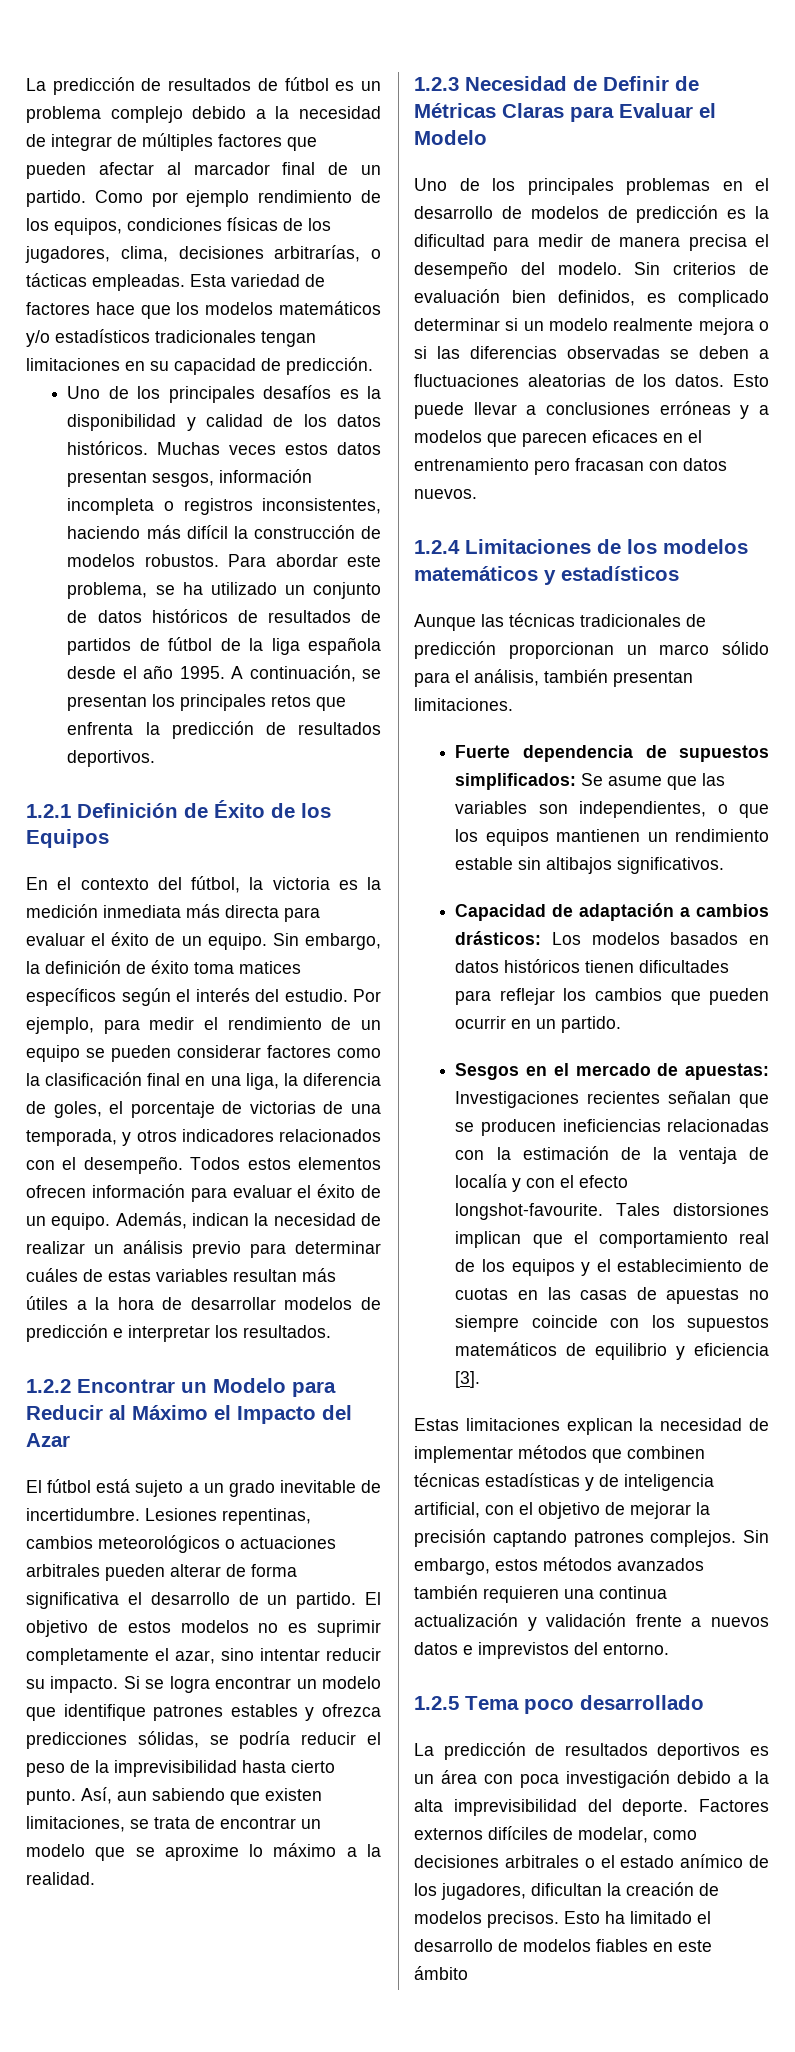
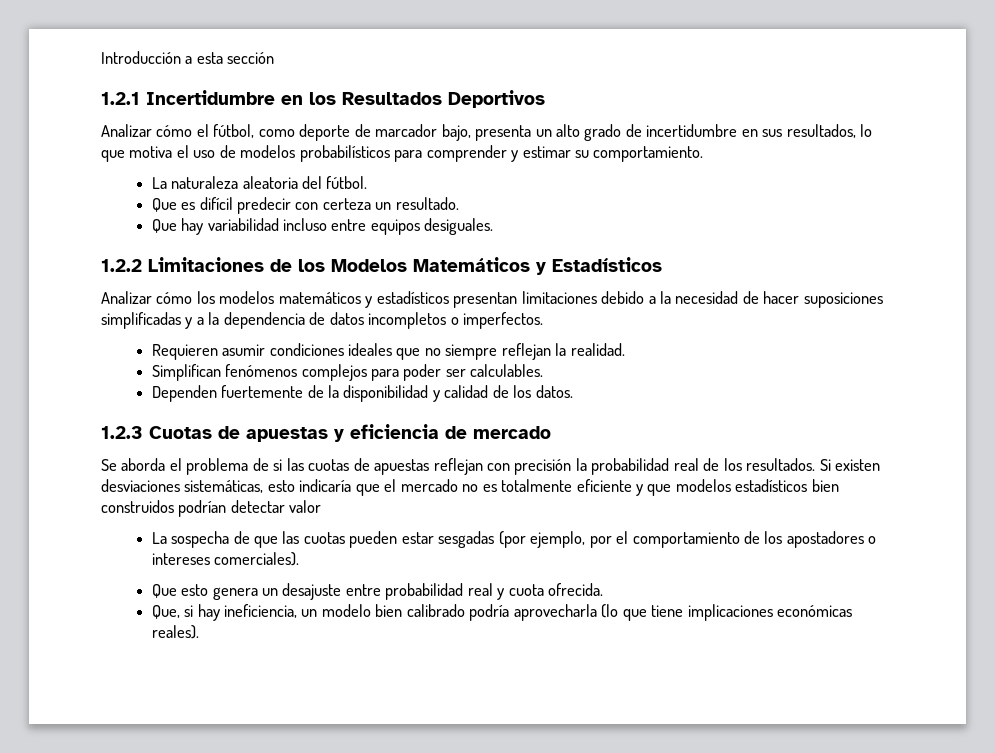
[26,77,382,95] [26,106,183,123] La predicción de resultados de fútbol es un problema complejo -> [101,51,275,64] [101,90,545,108] [101,124,873,141] [101,145,704,162] [151,176,368,189] [151,197,459,214] [151,218,494,235] [101,257,662,275] [101,291,597,308] Introducción a esta sección // 1.2.1 Incertidumbre en los Resultados Deportivos // Analizar cómo el fútbol, como deporte de marcador bajo, presenta un alto grado de incertidumbre en sus resultados, lo que motiva el uso de modelos probabilísticos para comprender y estimar su comportamiento. // La naturaleza aleatoria del fútbol. // Que es difícil predecir con certeza un resultado. // Que hay variabilidad incluso entre equipos desiguales. // 1.2.2 Limitaciones de los Modelos Matemáticos y Estadísticos // Analizar cómo los modelos matemáticos y estadísticos presentan limitaciones
[51,133,317,151] [26,162,381,179] [26,190,382,207] [26,217,331,235] [25,245,381,263] [26,273,325,291] [26,301,381,319] [26,329,316,347] [26,357,373,375] [67,385,359,403] integrar de múltiples factores que pueden afectar al marcador final de un partido. Como por ejemplo rendimiento de los equipos, condiciones físicas de los jugadores, clima, decisiones arbitrarías, o tácticas empleadas. Esta variedad de factores hace que los modelos matemáticos y/o estadísticos tradicionales tengan limitaciones en su capacidad de predicción. // Uno de los principales desafíos es -> [763,291,883,308] [101,312,544,329] [151,343,625,360] [151,364,544,381] [151,385,324,402] hacer suposiciones simplificadas y a la dependencia de datos incompletos o imperfectos. // Requieren asumir condiciones ideales que no siempre reflejan la realidad. // Simplifican fenómenos complejos para poder ser calculables. // Dependen fuertemente de
[337,414,381,427] [67,441,382,455] [67,469,313,487] [67,498,381,515] [67,525,382,539] [67,554,382,567] [67,582,381,599] [67,609,381,623] [67,637,381,655] [67,665,381,682] [67,694,347,711] [67,721,382,739] [67,750,156,767] [26,800,331,818] [26,829,109,848] [26,876,381,893] [26,904,320,922] [26,932,381,950] [26,960,301,974] [26,988,381,1006] [26,1017,381,1034] [26,1045,381,1062] [26,1072,381,1090] [26,1101,381,1118] [26,1129,381,1146] [26,1156,381,1174] [26,1184,381,1202] [26,1212,381,1230] [26,1240,381,1258] [26,1268,336,1282] [26,1296,381,1310] [26,1324,331,1342] [26,1378,336,1397] [26,1405,352,1424] [26,1433,70,1447] [26,1479,381,1497] [26,1508,311,1525] [26,1535,336,1553] [26,1564,297,1581] [26,1592,381,1609] [26,1620,381,1637] [26,1648,381,1665] [26,1676,381,1693] [26,1704,381,1721] [26,1731,382,1749] [26,1760,335,1777] [26,1787,322,1805] [26,1816,321,1832] [26,1843,381,1861] [26,1872,95,1885] [414,76,699,91] [414,103,716,122] [414,130,487,145] [414,178,769,195] [414,205,769,223] [414,234,769,251] [414,261,769,279] [414,289,769,307] [414,318,769,335] [414,346,769,359] [414,374,769,387] [414,401,769,419] [414,430,702,447] [414,458,727,475] [414,489,477,499] [414,539,748,554] [414,566,679,585] [414,613,706,631] [414,641,769,659] [414,669,693,687] [414,698,513,711] [455,745,769,762] [455,773,726,790] [455,801,769,818] [455,829,769,846] [455,857,725,874] [455,903,769,921] [455,931,769,945] [455,959,730,973] [455,988,769,1005] [455,1016,622,1033] [455,1063,769,1080] [455,1090,769,1108] [455,1119,769,1136] [455,1146,769,1164] [455,1174,629,1192] [455,1203,769,1220] [455,1231,769,1248] [455,1259,769,1276] [455,1287,769,1304] [455,1315,769,1332] [455,1342,769,1360] [455,1371,481,1388] [414,1418,769,1435] [414,1445,705,1463] [414,1473,714,1491] [414,1502,710,1519] [414,1529,769,1547] [414,1557,704,1575] [414,1585,667,1603] [414,1613,769,1631] [414,1642,669,1659] [414,1695,704,1714] [414,1742,769,1760] [414,1770,769,1788] [414,1799,769,1816] [414,1826,697,1843] [414,1854,769,1868] [414,1882,719,1900] [414,1911,711,1928] [414,1939,712,1952] [414,1966,468,1980] datos históricos. Muchas veces estos datos presentan sesgos, información incompleta o registros inconsistentes, haciendo más difícil la construcción de modelos robustos. Para abordar este problema, se ha utilizado un conjunto de datos históricos de resultados de partidos de fútbol de la liga española desde el año 1995. A continuación, se presentan los principales retos que enfrenta la predicción de resultados deportivos. // 1.2.1 Definición de Éxito de los Equipos // En el contexto del fútbol, la victoria es la medición inmediata más directa para evaluar el éxito de un equipo. Sin embargo, la definición de éxito toma matices específicos según el interés del estudio. Por ejemplo, para medir el rendimiento de un equipo se pueden considerar factores como la clasificación final en una liga, la diferencia de goles, el porcentaje de victorias de una temporada, y otros indicadores relacionados con el desempeño. Todos estos elementos ofrecen información para evaluar el éxito de un equipo. Además, indican la necesidad de realizar un análisis previo para determinar cuáles de estas variables resultan más útiles a la hora de desarrollar modelos de predicción e interpretar los resultados. // 1.2.2 Encontrar un Modelo para Reducir al Máximo el Impacto del Azar // El fútbol está sujeto a un grado inevitable de incertidumbre. Lesiones repentinas, cambios meteorológicos o actuaciones arbitrales pueden alterar de forma significativa el desarrollo de un partido. El objetivo de estos modelos no es suprimir completamente el azar, sino intentar reducir su impacto. Si se logra encontrar un modelo que identifique patrones estables y ofrezca predicciones sólidas, se podría reducir el peso de la imprevisibilidad hasta cierto punto. Así, aun sabiendo que existen limitaciones, se trata de encontrar un modelo que se aproxime lo máximo a la realidad. // 1.2.3 Necesidad de Definir de Métricas Claras para Evaluar el Modelo // Uno de los principales problemas en el desarrollo de modelos de predicción es la dificultad para medir de manera precisa el desempeño del modelo. Sin criterios de evaluación bien definidos, es complicado determinar si un modelo realmente mejora o si las diferencias observadas se deben a fluctuaciones aleatorias de los datos. Esto puede llevar a conclusiones erróneas y a modelos que parecen eficaces en el entrenamiento pero fracasan con datos nuevos. // 1.2.4 Limitaciones de los modelos matemáticos y estadísticos // Aunque las técnicas tradicionales de predicción proporcionan un marco sólido para el análisis, también presentan limitaciones. // Fuerte dependencia de supuestos simplificados: Se asume que las variables son independientes, o que los equipos mantienen un rendimiento estable sin altibajos significativos. // Capacidad de adaptación a cambios drásticos: Los modelos basados en datos históricos tienen dificultades para reflejar los cambios que pueden ocurrir en un partido. // Sesgos en el mercado de apuestas: Investigaciones recientes señalan que se producen ineficiencias relacionadas con la estimación de la ventaja de localía y con el efecto longshot-favourite. Tales distorsiones implican que el comportamiento real de los equipos y el establecimiento de cuotas en las casas de apuestas no siempre coincide con los supuestos matemáticos de equilibrio y eficiencia [3]. // Estas limitaciones explican la necesidad de implementar métodos que combinen técnicas estadísticas y de inteligencia artificial, con el objetivo de mejorar la precisión captando patrones complejos. Sin embargo, estos métodos avanzados también requieren una continua actualización y validación frente a nuevos datos e imprevistos del entorno. // 1.2.5 Tema poco desarrollado // La predicción de resultados deportivos es un área con poca investigación debido a la alta imprevisibilidad del deporte. Factores externos difíciles de modelar, como decisiones arbitrales o el estado anímico de los jugadores, dificultan la creación de modelos precisos. Esto ha limitado el desarrollo de modelos fiables en este ámbito -> [535,385,573,398] [101,424,551,442] [101,458,881,475] [101,479,839,496] [101,500,322,517] [151,531,877,548] [151,552,300,566] [151,583,604,600] [151,604,852,621] [151,625,199,639] datos. // 1.2.3 Cuotas de apuestas y eficiencia de mercado // Se aborda el problema de si las cuotas de apuestas reflejan con precisión la probabilidad real de los resultados. Si existen desviaciones sistemáticas, esto indicaría que el mercado no es totalmente eficiente y que modelos estadísticos bien construidos podrían detectar valor // La sospecha de que las cuotas pueden estar sesgadas (por ejemplo, por el comportamiento de los apostadores o intereses comerciales). // Que esto genera un desajuste entre probabilidad real y cuota ofrecida. // Que, si hay ineficiencia, un modelo bien calibrado podría aprovecharla (lo que tiene implicaciones económicas reales).

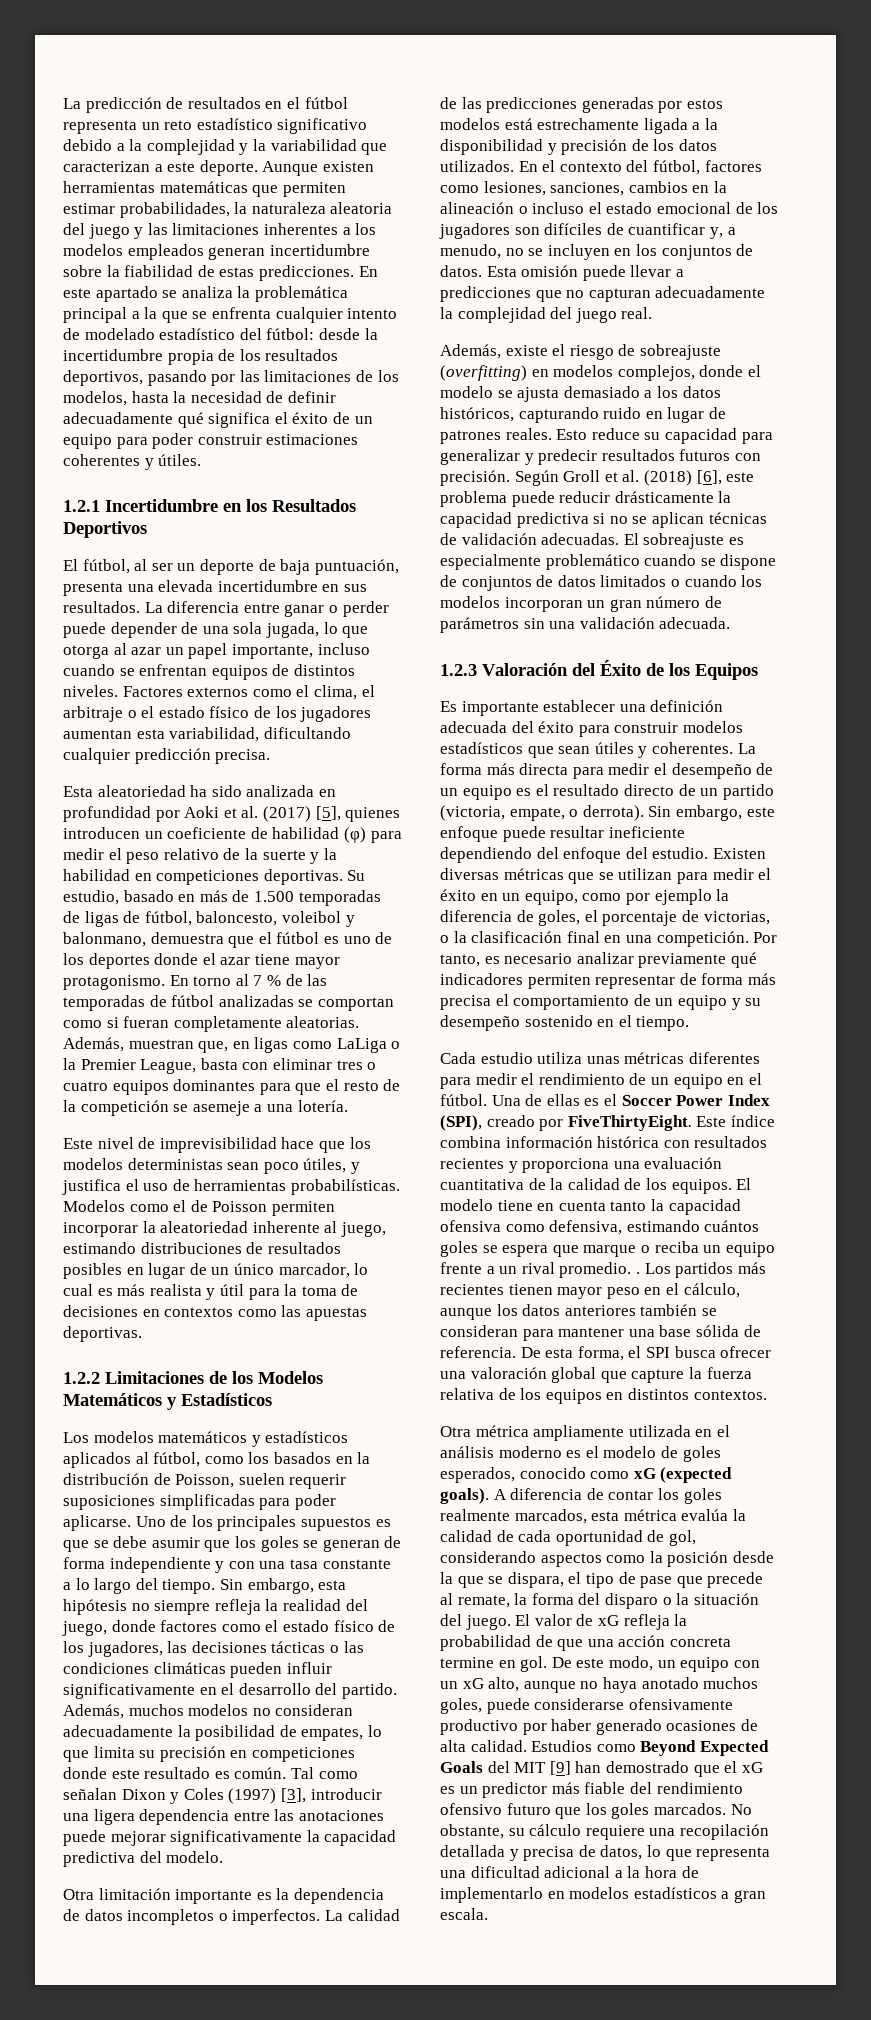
[101,51,275,64] Introducción a esta sección -> [63,97,348,113] [63,118,368,134] [63,139,388,155] [63,160,374,176] [63,181,346,197] [63,202,393,218] [63,223,377,239] [63,244,370,260] [63,265,378,281] [63,286,348,302] [63,307,398,323] [63,328,378,340] [63,349,339,365] [63,370,399,386] [63,391,336,406] [63,412,373,428] [63,433,359,449] [63,454,202,470] La predicción de resultados en el fútbol representa un reto estadístico significativo debido a la complejidad y la variabilidad que caracterizan a este deporte. Aunque existen herramientas matemáticas que permiten estimar probabilidades, la naturaleza aleatoria del juego y las limitaciones inherentes a los modelos empleados generan incertidumbre sobre la fiabilidad de estas predicciones. En este apartado se analiza la problemática principal a la que se enfrenta cualquier intento de modelado estadístico del fútbol: desde la incertidumbre propia de los resultados deportivos, pasando por las limitaciones de los modelos, hasta la necesidad de definir adecuadamente qué significa el éxito de un equipo para poder construir estimaciones coherentes y útiles.
[101,124,873,141] [101,145,704,162] [151,176,368,189] [151,197,459,214] [151,218,494,235] Analizar cómo el fútbol, como deporte de marcador bajo, presenta un alto grado de incertidumbre en sus resultados, lo que motiva el uso de modelos probabilísticos para comprender y estimar su comportamiento. // La naturaleza aleatoria del fútbol. // Que es difícil predecir con certeza un resultado. // Que hay variabilidad incluso entre equipos desiguales. -> [63,559,399,575] [63,580,367,596] [63,601,389,617] [63,622,369,638] [63,643,370,659] [63,664,355,680] [63,685,375,700] [63,706,372,722] [63,727,351,742] [63,748,271,764] [63,785,336,797] [63,806,401,822] [63,827,402,843] [63,848,337,864] [63,869,366,885] [63,890,381,906] [63,911,355,927] [63,932,393,948] [63,953,340,969] [63,974,328,990] [63,995,394,1011] [63,1016,360,1032] [63,1037,401,1053] [63,1058,377,1074] [63,1079,401,1095] [63,1100,348,1116] [63,1137,371,1153] [63,1158,360,1174] [62,1179,400,1195] [63,1200,335,1216] [63,1221,386,1237] [63,1242,341,1254] [63,1263,369,1279] [63,1284,359,1300] [63,1305,367,1321] [63,1326,142,1342] El fútbol, al ser un deporte de baja puntuación, presenta una elevada incertidumbre en sus resultados. La diferencia entre ganar o perder puede depender de una sola jugada, lo que otorga al azar un papel importante, incluso cuando se enfrentan equipos de distintos niveles. Factores externos como el clima, el arbitraje o el estado físico de los jugadores aumentan esta variabilidad, dificultando cualquier predicción precisa. // Esta aleatoriedad ha sido analizada en profundidad por Aoki et al. (2017) [5], quienes introducen un coeficiente de habilidad (φ) para medir el peso relativo de la suerte y la habilidad en competiciones deportivas. Su estudio, basado en más de 1.500 temporadas de ligas de fútbol, baloncesto, voleibol y balonmano, demuestra que el fútbol es uno de los deportes donde el azar tiene mayor protagonismo. En torno al 7 % de las temporadas de fútbol analizadas se comportan como si fueran completamente aleatorias. Además, muestran que, en ligas como LaLiga o la Premier League, basta con eliminar tres o cuatro equipos dominantes para que el resto de la competición se asemeje a una lotería. // Este nivel de imprevisibilidad hace que los modelos deterministas sean poco útiles, y justifica el uso de herramientas probabilísticas. Modelos como el de Poisson permiten incorporar la aleatoriedad inherente al juego, estimando distribuciones de resultados posibles en lugar de un único marcador, lo cual es más realista y útil para la toma de decisiones en contextos como las apuestas deportivas.
[101,291,215,304] Analizar cómo los -> [63,1432,89,1443] Los
[453,291,883,308] [101,312,204,329] presentan limitaciones debido a la necesidad de hacer suposiciones simplificadas y a -> [63,1452,371,1468] [63,1473,347,1489] [63,1494,336,1510] [63,1515,391,1531] [63,1536,402,1552] [63,1557,391,1573] [63,1578,347,1594] [63,1599,368,1615] [62,1620,396,1636] [63,1641,364,1657] [63,1662,332,1678] [63,1683,397,1699] [63,1704,354,1719] [63,1725,382,1741] [63,1746,355,1762] [63,1767,358,1779] [63,1788,382,1804] [63,1809,384,1825] [63,1830,397,1846] [63,1851,224,1867] [63,1888,272,1904] aplicados al fútbol, como los basados en la distribución de Poisson, suelen requerir suposiciones simplificadas para poder aplicarse. Uno de los principales supuestos es que se debe asumir que los goles se generan de forma independiente y con una tasa constante a lo largo del tiempo. Sin embargo, esta hipótesis no siempre refleja la realidad del juego, donde factores como el estado físico de los jugadores, las decisiones tácticas o las condiciones climáticas pueden influir significativamente en el desarrollo del partido. Además, muchos modelos no consideran adecuadamente la posibilidad de empates, lo que limita su precisión en competiciones donde este resultado es común. Tal como señalan Dixon y Coles (1997) [3], introducir una ligera dependencia entre las anotaciones puede mejorar significativamente la capacidad predictiva del modelo. // Otra limitación importante es
[151,343,625,360] [151,364,544,381] [151,385,573,402] [101,424,551,442] [101,458,881,475] [101,479,839,496] [101,500,322,517] [151,531,877,548] [151,552,300,566] [151,583,604,600] [151,604,852,621] [151,625,199,639] // Requieren asumir condiciones ideales que no siempre reflejan la realidad. // Simplifican fenómenos complejos para poder ser calculables. // Dependen fuertemente de la disponibilidad y calidad de los datos. // 1.2.3 Cuotas de apuestas y eficiencia de mercado // Se aborda el problema de si las cuotas de apuestas reflejan con precisión la probabilidad real de los resultados. Si existen desviaciones sistemáticas, esto indicaría que el mercado no es totalmente eficiente y que modelos estadísticos bien construidos podrían detectar valor // La sospecha de que las cuotas pueden estar sesgadas (por ejemplo, por el comportamiento de los apostadores o intereses comerciales). // Que esto genera un desajuste entre probabilidad real y cuota ofrecida. // Que, si hay ineficiencia, un modelo bien calibrado podría aprovecharla (lo que tiene implicaciones económicas reales). -> [324,1909,400,1921] [440,97,723,113] [440,118,718,134] [440,139,717,155] [440,160,762,175] [440,181,727,196] [440,202,779,214] [439,223,736,239] [440,244,754,260] [440,265,684,281] [440,286,766,302] [440,307,653,323] [440,344,721,360] [440,365,761,381] [440,386,721,402] [440,407,726,423] [440,428,773,444] [440,449,761,465] [440,470,755,486] [440,491,732,507] [440,512,767,528] [440,533,744,549] [440,554,777,570] [440,575,763,591] [440,596,722,612] [440,617,731,633] [440,660,758,680] [440,700,724,716] [440,721,743,737] [440,742,756,758] [440,763,774,779] [440,784,774,800] [440,805,775,821] [440,826,685,842] [440,847,766,863] [440,868,772,884] [440,889,730,905] [440,910,770,926] [440,931,778,947] [440,952,757,968] [440,973,776,989] [440,994,762,1010] [440,1015,690,1031] [440,1052,760,1064] [440,1073,762,1089] [440,1094,770,1106] [440,1115,775,1131] [440,1136,768,1148] [440,1157,723,1173] [440,1178,752,1194] [440,1199,741,1215] [440,1220,760,1235] [440,1241,775,1257] [440,1262,766,1278] [440,1283,740,1299] [440,1304,717,1320] [440,1325,761,1341] [440,1346,772,1361] [440,1367,752,1383] [440,1388,767,1404] [440,1425,730,1441] [440,1446,721,1462] [440,1467,733,1483] [440,1488,722,1504] [440,1509,746,1524] [440,1530,696,1546] [440,1551,774,1567] [440,1572,764,1588] [440,1593,759,1609] [440,1614,688,1630] [440,1635,731,1651] [440,1656,760,1672] [440,1677,759,1693] [440,1698,733,1714] [440,1719,758,1735] [440,1740,769,1756] [440,1761,763,1777] [440,1782,743,1798] [440,1803,752,1819] [440,1824,769,1840] [440,1845,771,1861] [440,1866,699,1878] [440,1887,766,1903] [440,1908,488,1920] La calidad de las predicciones generadas por estos modelos está estrechamente ligada a la disponibilidad y precisión de los datos utilizados. En el contexto del fútbol, factores como lesiones, sanciones, cambios en la alineación o incluso el estado emocional de los jugadores son difíciles de cuantificar y, a menudo, no se incluyen en los conjuntos de datos. Esta omisión puede llevar a predicciones que no capturan adecuadamente la complejidad del juego real. // Además, existe el riesgo de sobreajuste (overfitting) en modelos complejos, donde el modelo se ajusta demasiado a los datos históricos, capturando ruido en lugar de patrones reales. Esto reduce su capacidad para generalizar y predecir resultados futuros con precisión. Según Groll et al. (2018) [6], este problema puede reducir drásticamente la capacidad predictiva si no se aplican técnicas de validación adecuadas. El sobreajuste es especialmente problemático cuando se dispone de conjuntos de datos limitados o cuando los modelos incorporan un gran número de parámetros sin una validación adecuada. // 1.2.3 Valoración del Éxito de los Equipos // Es importante establecer una definición adecuada del éxito para construir modelos estadísticos que sean útiles y coherentes. La forma más directa para medir el desempeño de un equipo es el resultado directo de un partido (victoria, empate, o derrota). Sin embargo, este enfoque puede resultar ineficiente dependiendo del enfoque del estudio. Existen diversas métricas que se utilizan para medir el éxito en un equipo, como por ejemplo la diferencia de goles, el porcentaje de victorias, o la clasificación final en una competición. Por tanto, es necesario analizar previamente qué indicadores permiten representar de forma más precisa el comportamiento de un equipo y su desempeño sostenido en el tiempo. // Cada estudio utiliza unas métricas diferentes para medir el rendimiento de un equipo en el fútbol. Una de ellas es el Soccer Power Index (SPI), creado por FiveThirtyEight. Este índice combina información histórica con resultados recientes y proporciona una evaluación cuantitativa de la calidad de los equipos. El modelo tiene en cuenta tanto la capacidad ofensiva como defensiva, estimando cuántos goles se espera que marque o reciba un equipo frente a un rival promedio. . Los partidos más recientes tienen mayor peso en el cálculo, aunque los datos anteriores también se consideran para mantener una base sólida de referencia. De esta forma, el SPI busca ofrecer una valoración global que capture la fuerza relativa de los equipos en distintos contextos. // Otra métrica ampliamente utilizada en el análisis moderno es el modelo de goles esperados, conocido como xG (expected goals). A diferencia de contar los goles realmente marcados, esta métrica evalúa la calidad de cada oportunidad de gol, considerando aspectos como la posición desde la que se dispara, el tipo de pase que precede al remate, la forma del disparo o la situación del juego. El valor de xG refleja la probabilidad de que una acción concreta termine en gol. De este modo, un equipo con un xG alto, aunque no haya anotado muchos goles, puede considerarse ofensivamente productivo por haber generado ocasiones de alta calidad. Estudios como Beyond Expected Goals del MIT [9] han demostrado que el xG es un predictor más fiable del rendimiento ofensivo futuro que los goles marcados. No obstante, su cálculo requiere una recopilación detallada y precisa de datos, lo que representa una dificultad adicional a la hora de implementarlo en modelos estadísticos a gran escala.

